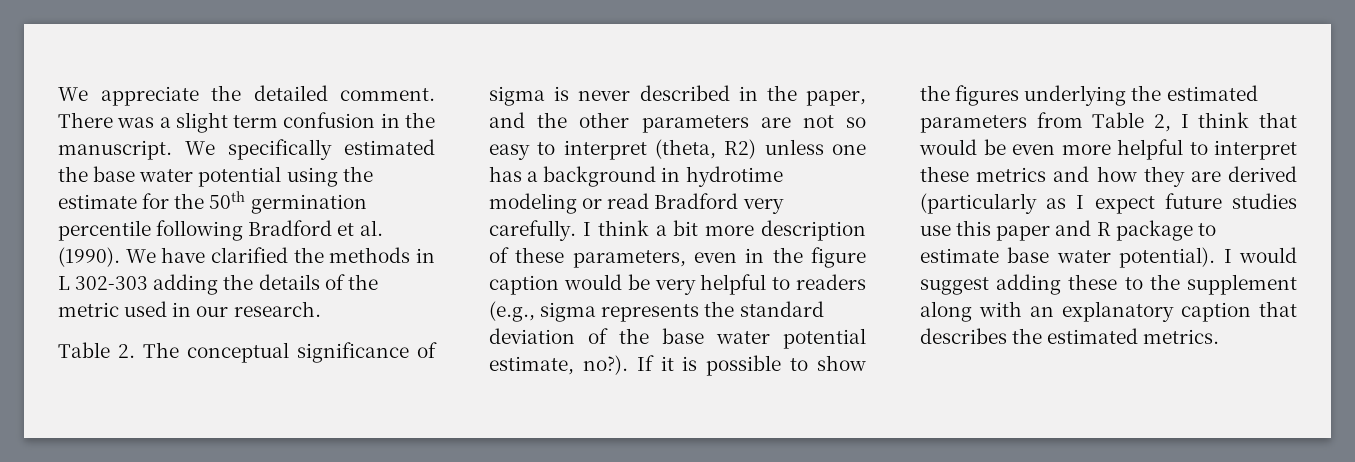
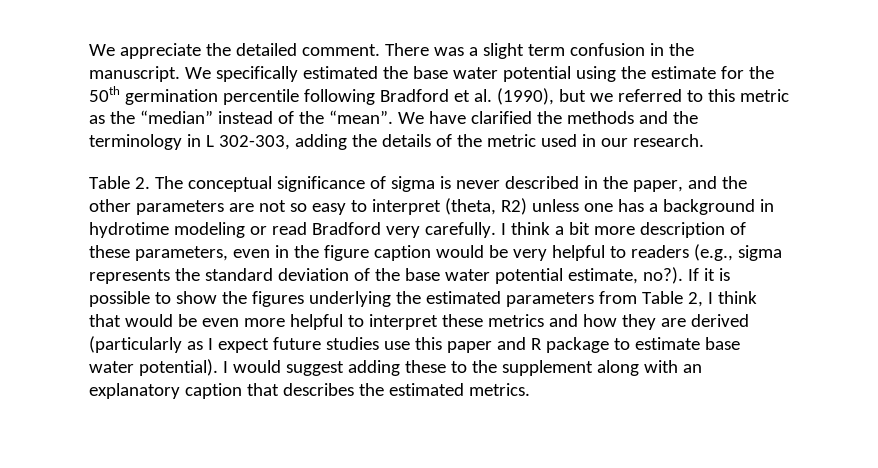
[58,247,120,267] (1990). -> [496,88,789,105] [89,110,393,124] (1990), but we referred to this metric as the “median” instead of the “mean”.
(411, 255) none -> [638,111,698,124] [89,134,182,150] and the terminology
[75,276,149,290] 302-303 -> [218,135,290,150] 302-303,

